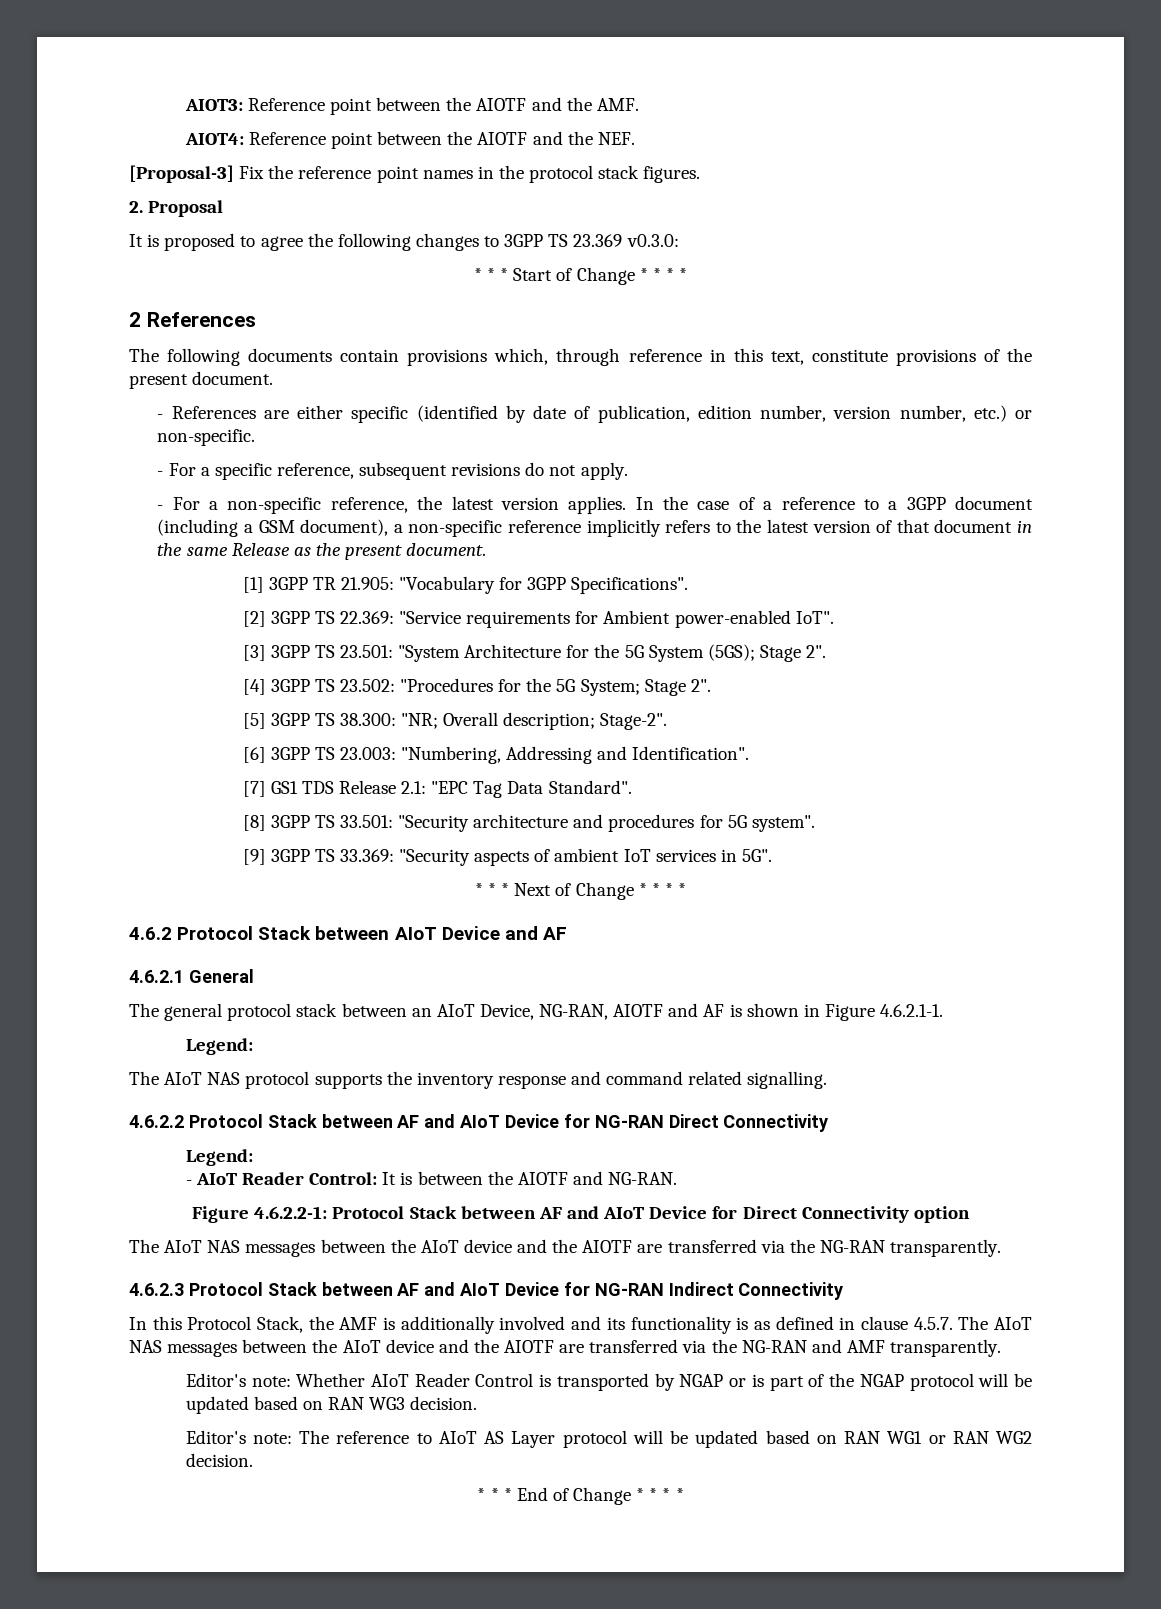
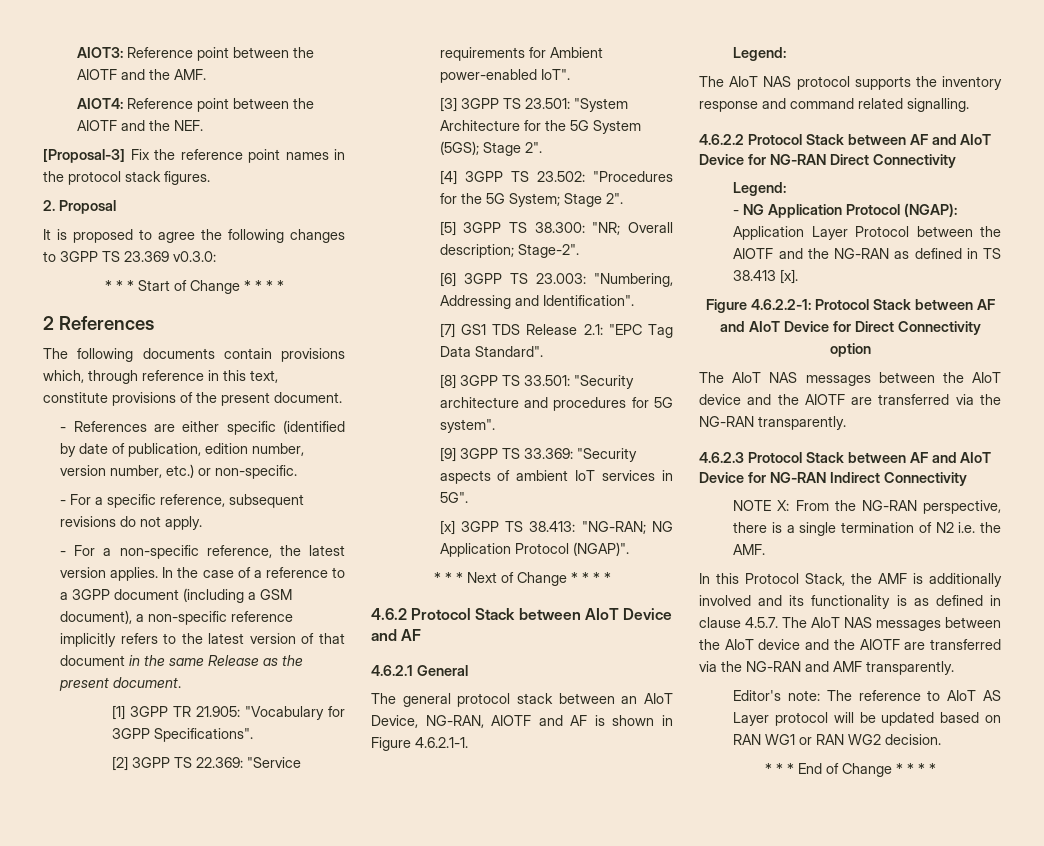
(772, 855) none -> [439,520,673,535] [439,542,629,557] // [x] 3GPP TS 38.413: "NG-RAN; NG Application Protocol (NGAP)".
[195,1171,678,1185] AIoT Reader Control: It is between the AIOTF and NG-RAN. -> [743,203,958,218] [733,226,1001,240] [733,248,1001,259] [733,269,799,284] NG Application Protocol (NGAP): Application Layer Protocol between the AIOTF and the NG-RAN as defined in TS 38.413 [x].
(844, 1291) none -> [733,500,1001,514] [733,522,1001,536] [733,544,766,555] // NOTE X: From the NG-RAN perspective, there is a single termination of N2 i.e. the AMF.
[185,1373,1032,1391] [185,1396,478,1414] // Editor's note: Whether AIoT Reader Control is transported by NGAP or is part of the NGAP protocol will be updated based on RAN WG3 decision. -> (954, 668) none

